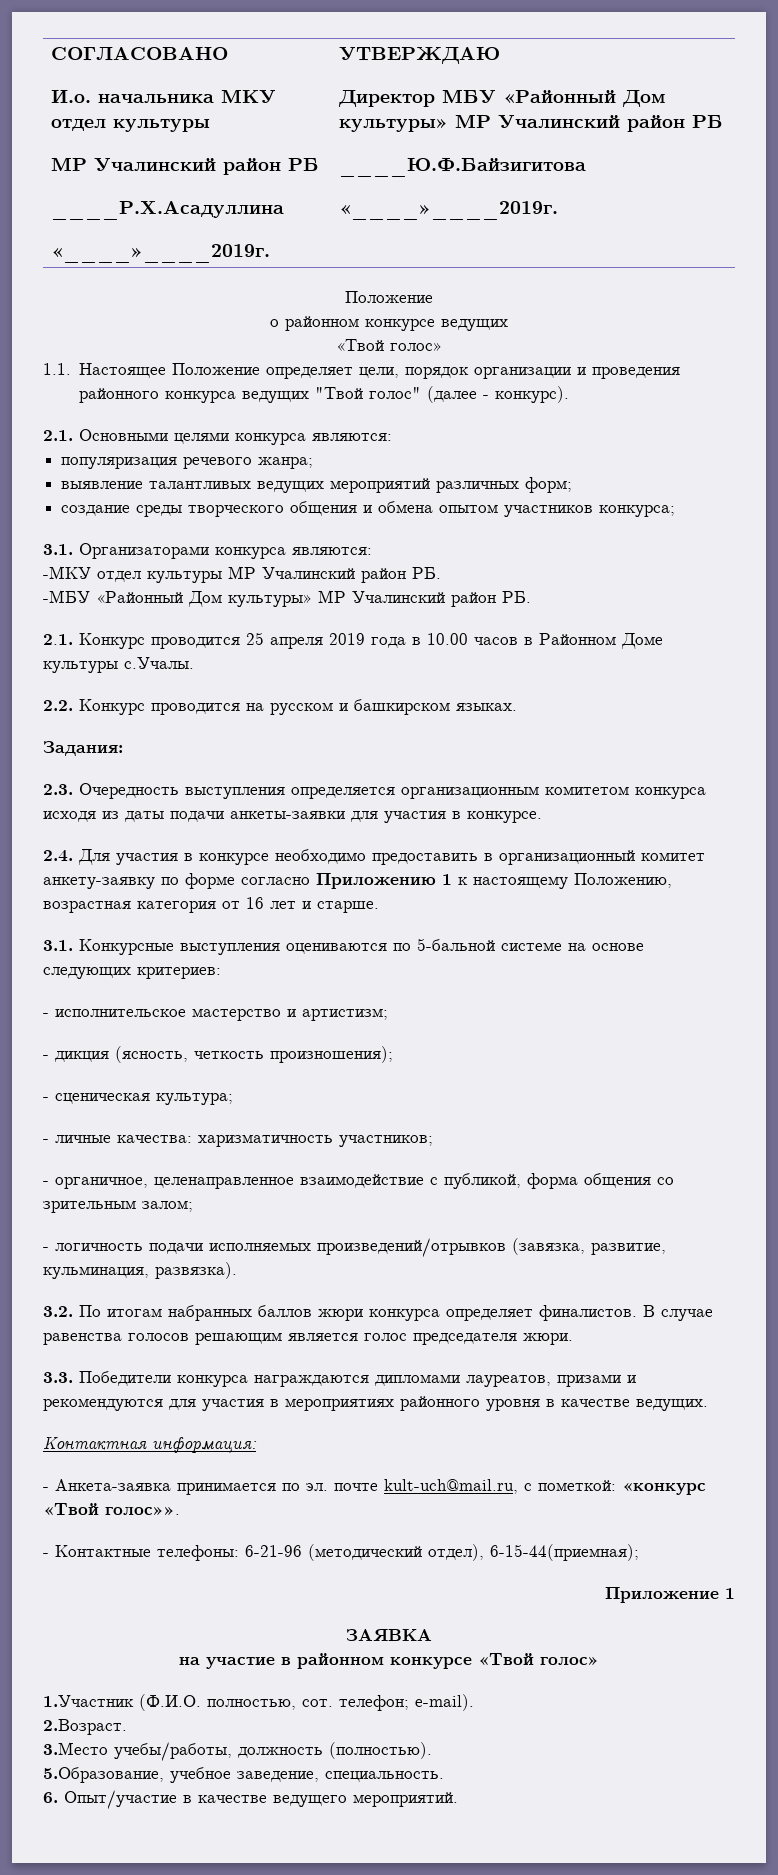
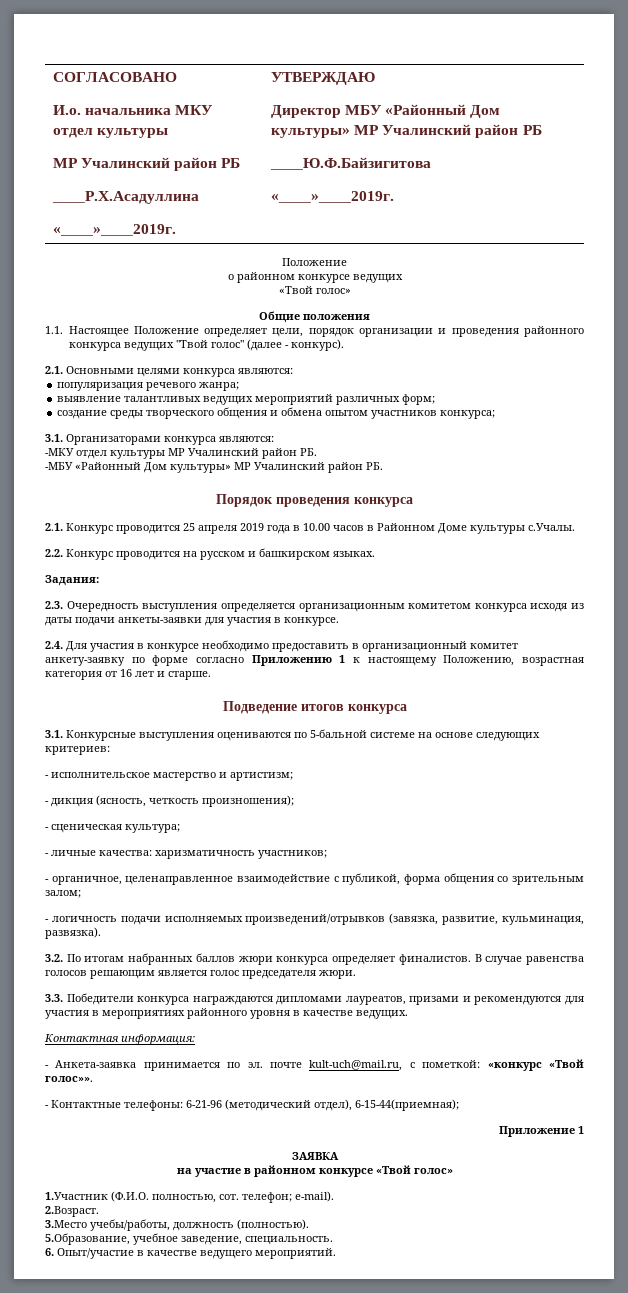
(442, 346) none -> [259,311,370,323] // Общие положения
(531, 597) none -> [216,494,413,507] // Порядок проведения конкурса
(379, 907) none -> [222,701,407,714] // Подведение итогов конкурса

